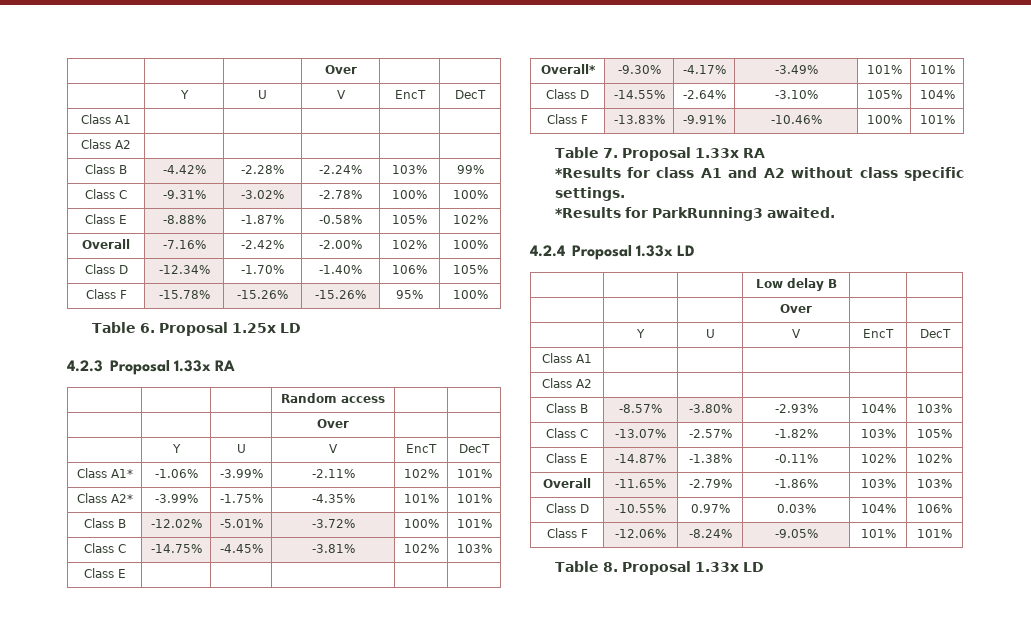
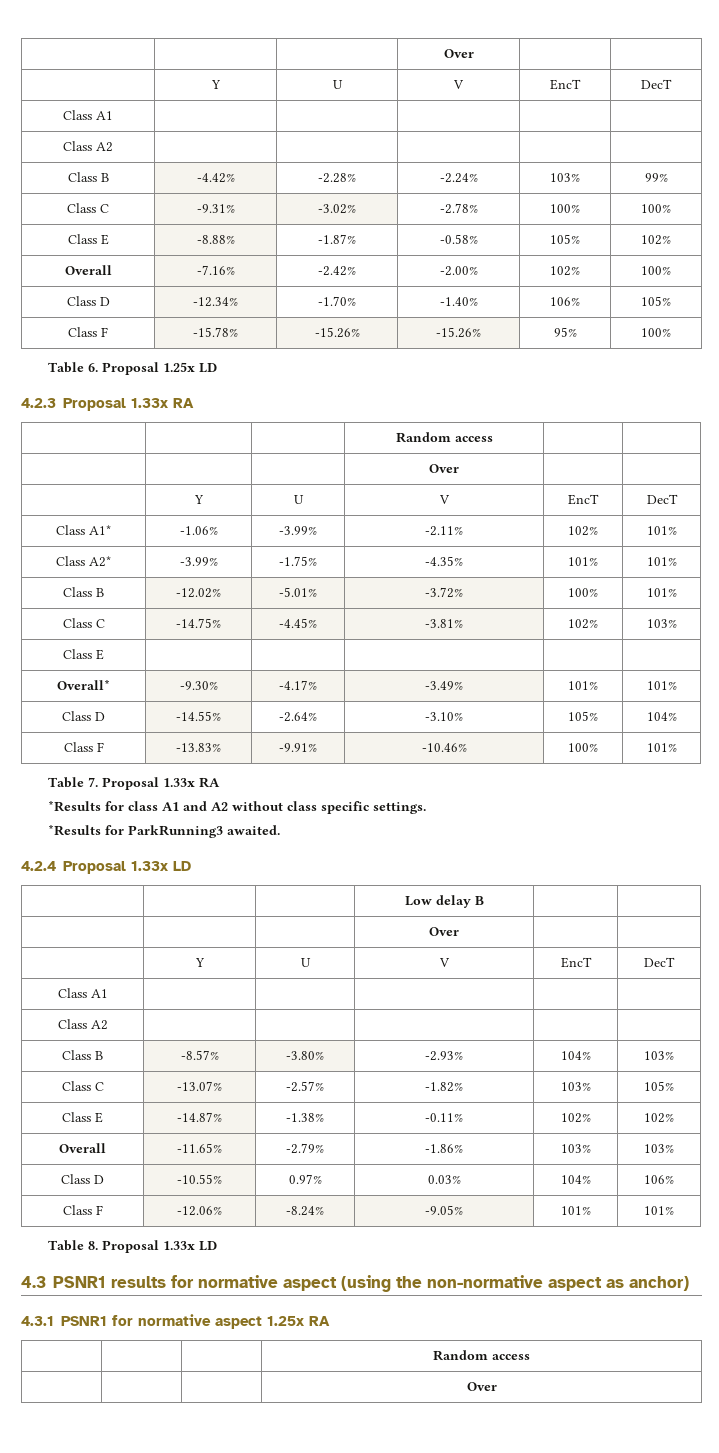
(764, 567) none -> [21,1275,689,1292] [21,1314,330,1329] [433,1350,530,1361] [466,1382,497,1391] // 4.3 PSNR1 results for normative aspect (using the non-normative aspect as anchor) // 4.3.1 PSNR1 for normative aspect 1.25x RA // | | | Random access // | | | Over

